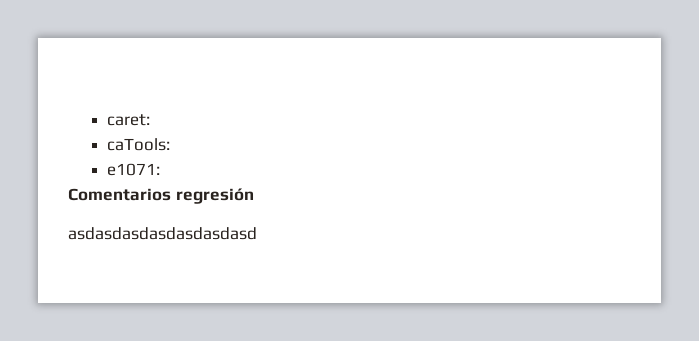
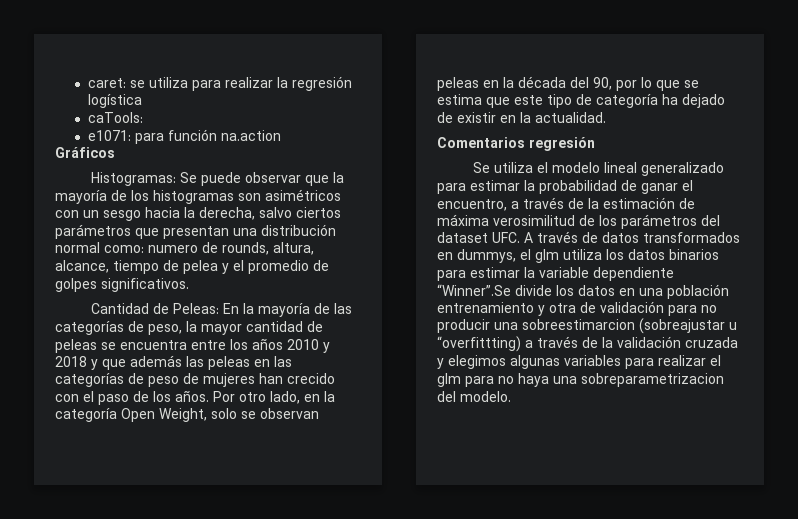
[107,138,171,151] [107,163,161,176] [68,188,254,204] [68,227,257,240] // caTools: // e1071: // Comentarios regresión // asdasdasdasdasdasdasd -> [130,76,353,91] [88,94,143,108] [88,112,144,123] [88,129,282,144] [55,147,115,158] [90,172,344,186] [55,189,341,204] [55,207,341,221] [55,224,336,239] [55,242,314,255] [55,260,329,274] [55,278,189,292] [90,303,352,317] [55,321,323,335] [55,338,330,353] [55,355,292,370] [55,373,335,387] [55,390,335,405] [55,408,319,422] [437,76,699,91] [437,94,725,108] [437,112,606,123] [437,137,595,151] [472,162,724,176] [437,180,693,194] [437,197,695,211] [437,214,720,229] [437,231,740,243] [437,249,719,263] [437,267,674,281] [437,284,729,299] [437,301,717,316] [437,318,737,334] [437,336,738,352] [437,355,721,369] [437,373,724,387] [437,391,511,402] se utiliza para realizar la regresión logística // caTools: // e1071: para función na.action // Gráficos // Histogramas: Se puede observar que la mayoría de los histogramas son asimétricos con un sesgo hacia la derecha, salvo ciertos parámetros que presentan una distribución normal como: numero de rounds, altura, alcance, tiempo de pelea y el promedio de golpes significativos. // Cantidad de Peleas: En la mayoría de las categorías de peso, la mayor cantidad de peleas se encuentra entre los años 2010 y 2018 y que además las peleas en las categorías de peso de mujeres han crecido con el paso de los años. Por otro lado, en la categoría Open Weight, solo se observan peleas en la década del 90, por lo que se estima que este tipo de categoría ha dejado de existir en la actualidad. // Comentarios regresión // Se utiliza el modelo lineal generalizado para estimar la probabilidad de ganar el encuentro, a través de la estimación de máxima verosimilitud de los parámetros del dataset UFC. A través de datos transformados en dummys, el glm utiliza los datos binarios para estimar la variable dependiente “Winner”.Se divide los datos en una población entrenamiento y otra de validación para no producir una sobreestimarcion (sobreajustar u “overfittting) a través de la validación cruzada y elegimos algunas variables para realizar el glm para no haya una sobreparametrizacion del modelo.

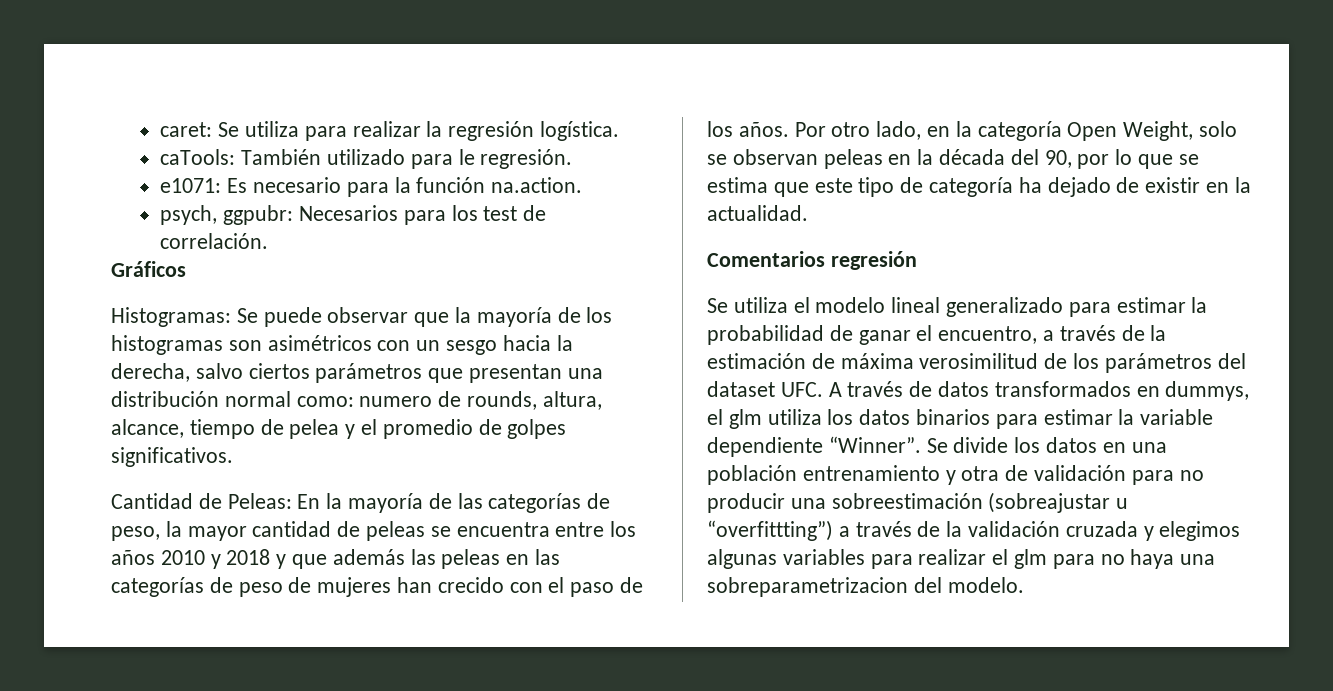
[130,80,146,88] se -> [218,122,240,137] Se
[88,94,143,108] logística -> [539,121,619,141] logística.
[88,129,282,144] // e1071: para función na.action -> [241,149,573,169] [160,177,583,197] [160,205,547,225] [160,233,269,249] También utilizado para le regresión. // e1071: Es necesario para la función na.action. // psych, ggpubr: Necesarios para los test de correlación.
[437,284,511,296] “Winner”.Se -> [828,436,948,453] “Winner”. Se
[522,319,635,330] sobreestimarcion -> [831,493,983,509] sobreestimación
[437,336,521,352] “overfittting) -> [707,520,833,541] “overfittting”)

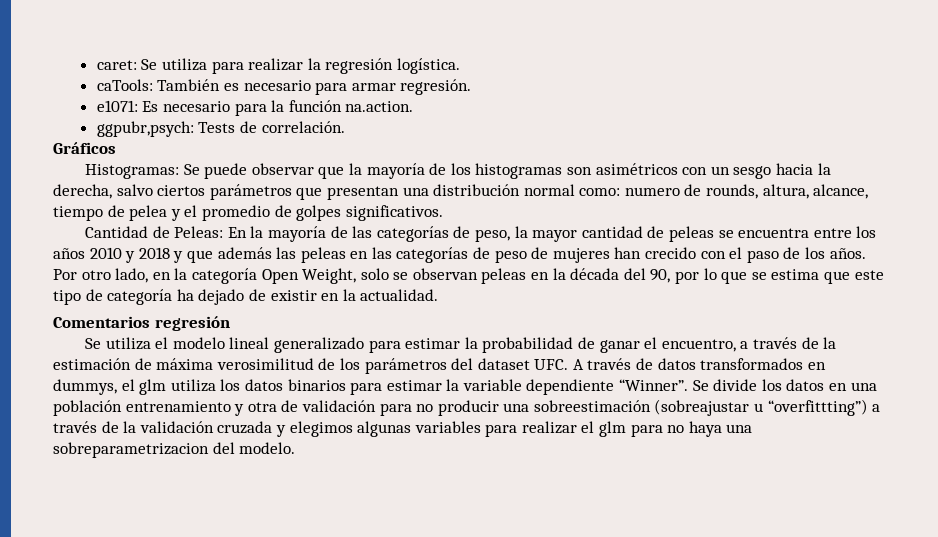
[326,149,475,169] utilizado para le -> [223,80,396,95] es necesario para armar
[160,205,518,225] psych, ggpubr: Necesarios para los test -> [96,121,236,137] ggpubr,psych: Tests

